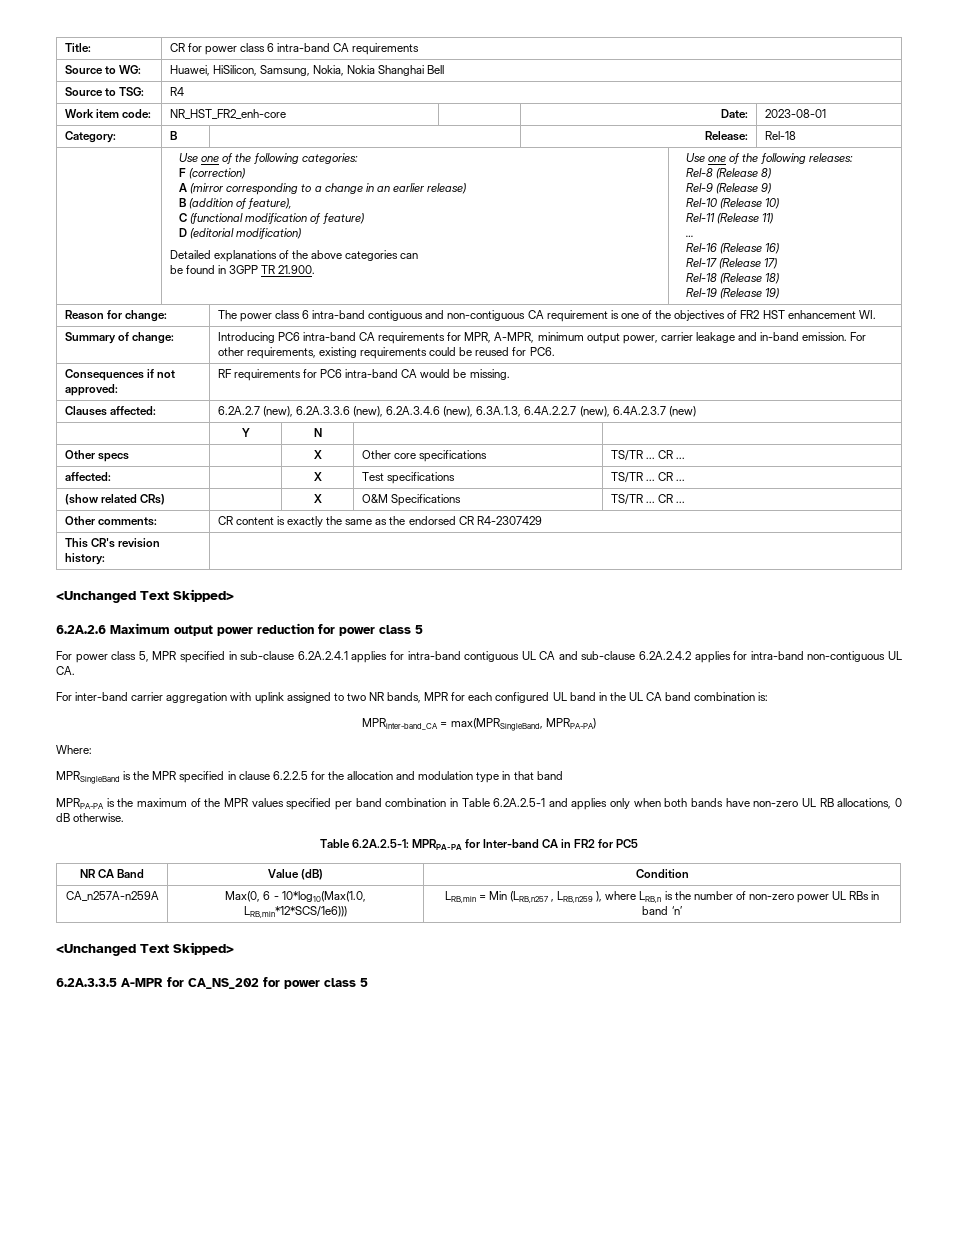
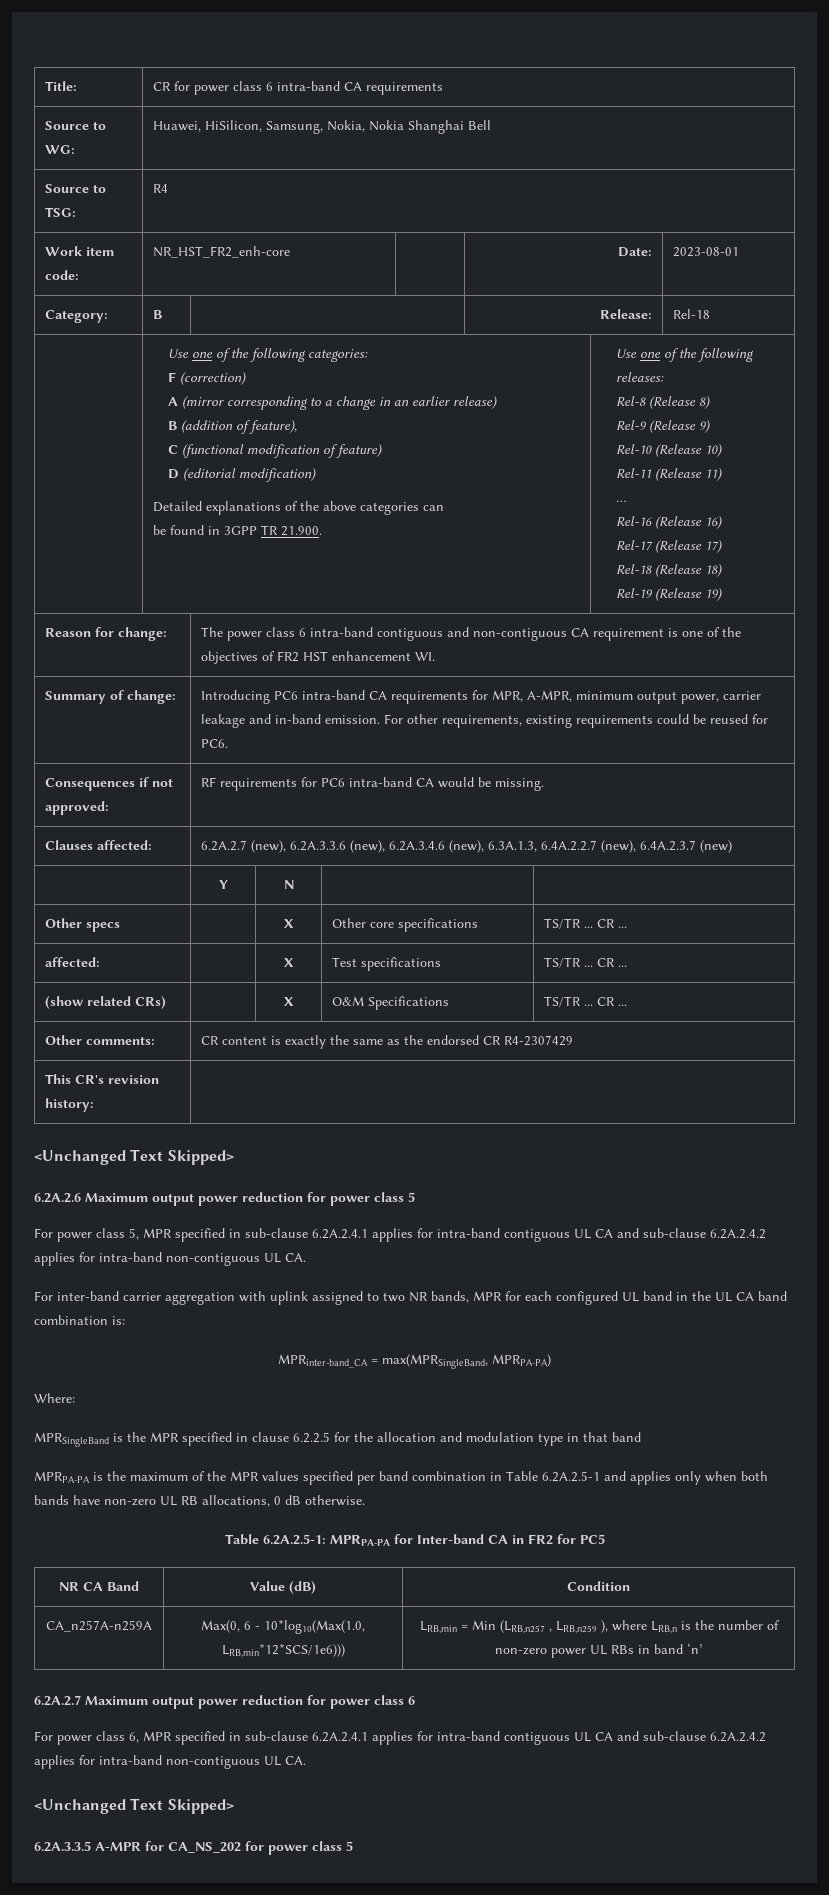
(682, 910) none -> [34,1695,415,1709] [34,1731,766,1745] [34,1755,306,1769] // 6.2A.2.7 Maximum output power reduction for power class 6 // For power class 6, MPR specified in sub-clause 6.2A.2.4.1 applies for intra-band contiguous UL CA and sub-clause 6.2A.2.4.2 applies for intra-band non-contiguous UL CA.

